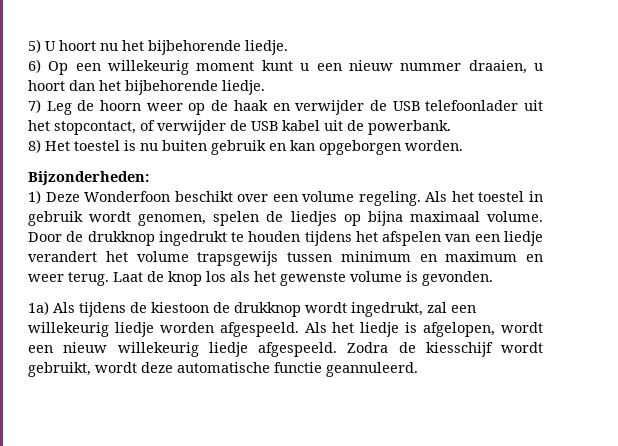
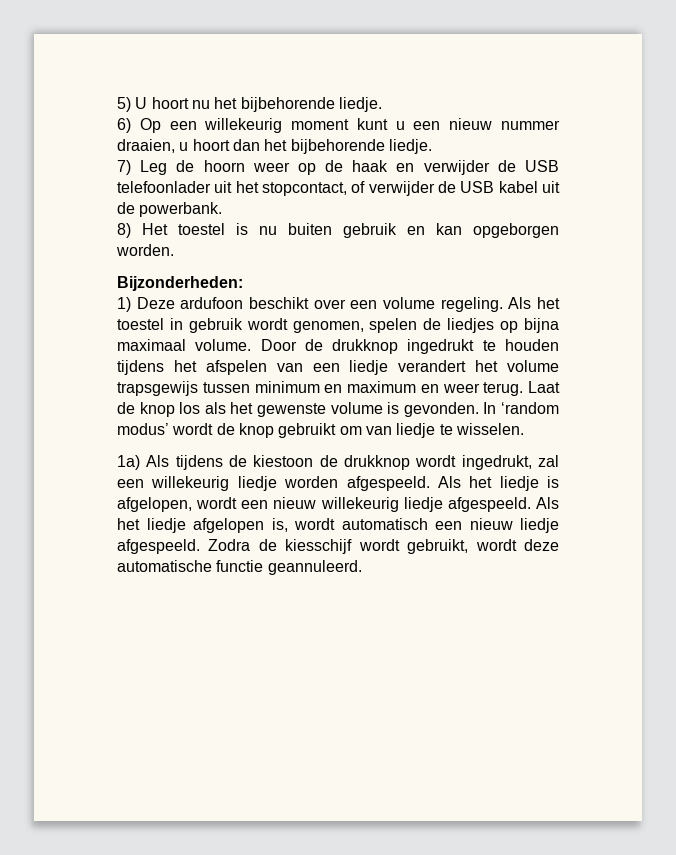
[84,191,171,202] Wonderfoon -> [180,297,244,309] ardufoon
(493, 278) none -> [483,402,560,414] [117,423,524,438] In ‘random modus’ wordt de knop gebruikt om van liedje te wisselen.
(337, 349) none -> [536,497,559,509] [117,518,559,533] [117,539,200,554] Als het liedje afgelopen is, wordt automatisch een nieuw liedje afgespeeld.

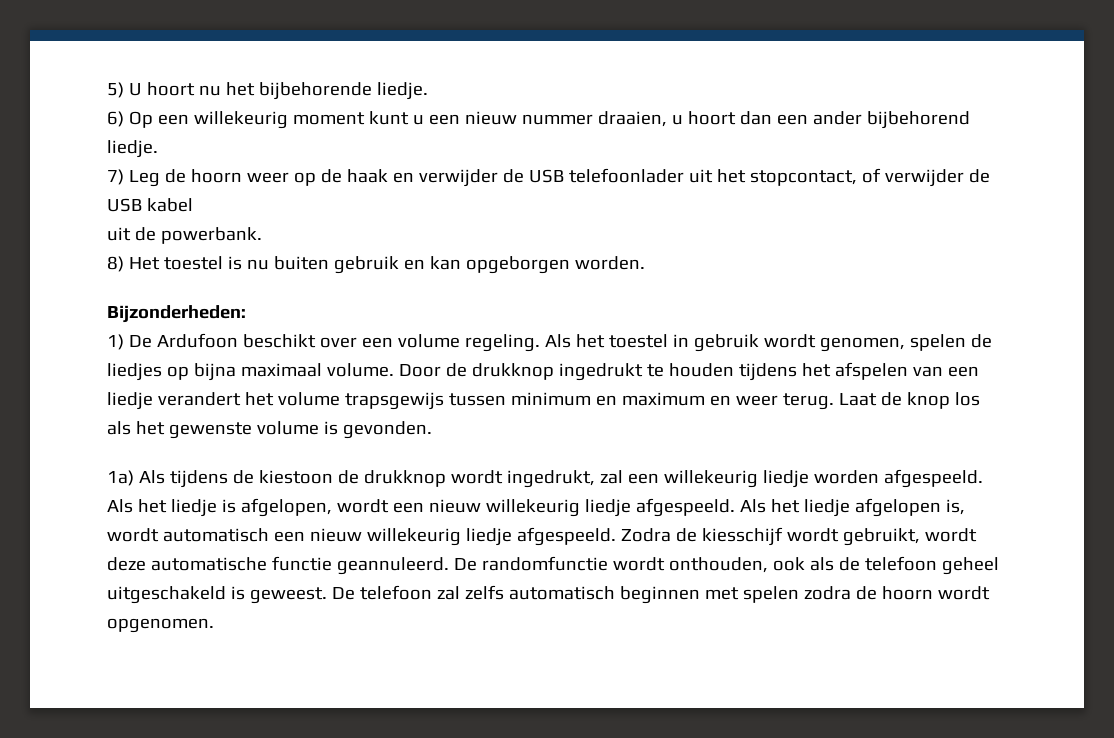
[264,139,385,154] het bijbehorende -> [776,111,970,129] een ander bijbehorend
(538, 187) none -> (193, 205) //
[136,297,244,309] Deze ardufoon -> [128,333,238,348] De Ardufoon
[483,402,560,414] [117,423,524,438] In ‘random modus’ wordt de knop gebruikt om van liedje te wisselen. -> (432, 430) none
(513, 524) none -> [366,528,461,546] willekeurig
(362, 567) none -> [453,556,999,575] [107,585,990,604] [107,618,214,633] De randomfunctie wordt onthouden, ook als de telefoon geheel uitgeschakeld is geweest. De telefoon zal zelfs automatisch beginnen met spelen zodra de hoorn wordt opgenomen.

